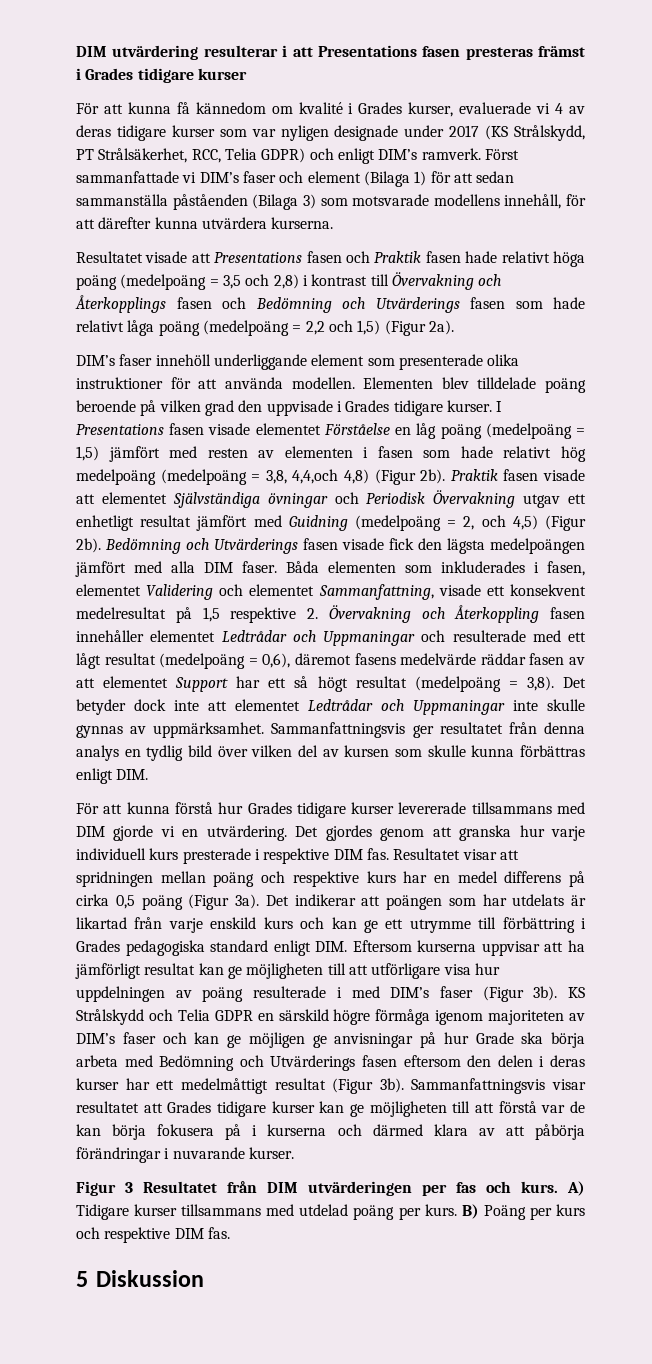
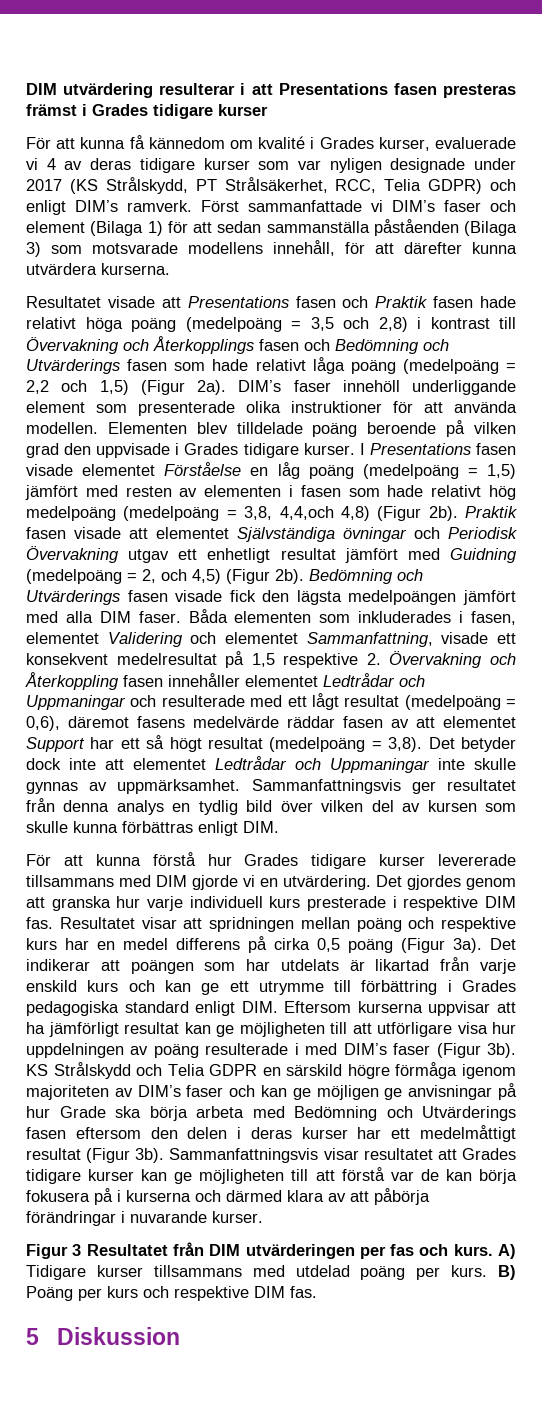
(454, 327) // -> (226, 387) none

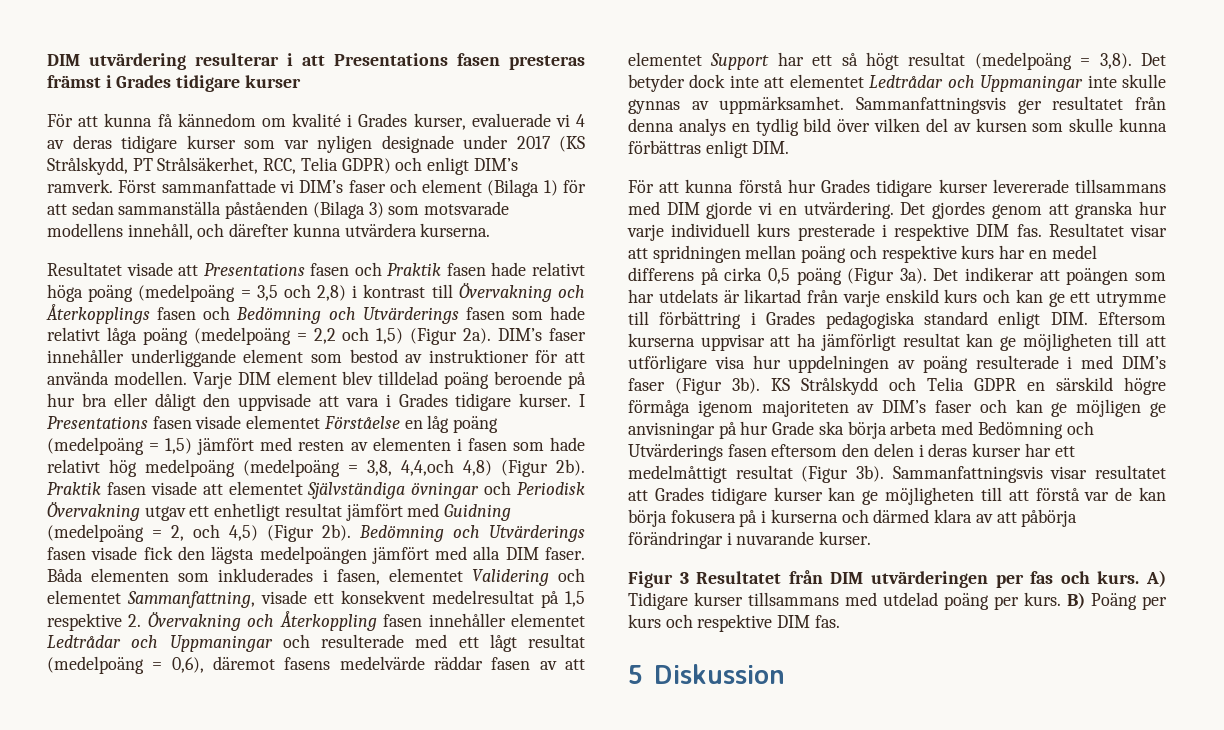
[345,242,394,254] för att -> [197,223,225,237] och
[342,380,400,392] innehöll -> [47,349,124,363] innehåller
[138,401,281,416] presenterade olika -> [349,349,423,363] bestod av
[107,420,516,437] [26,443,171,458] Elementen blev tilldelade poäng beroende på vilken grad den uppvisade -> [192,371,587,389] [47,393,379,411] Varje DIM element blev tilldelad poäng beroende på hur bra eller dåligt den uppvisade att vara

